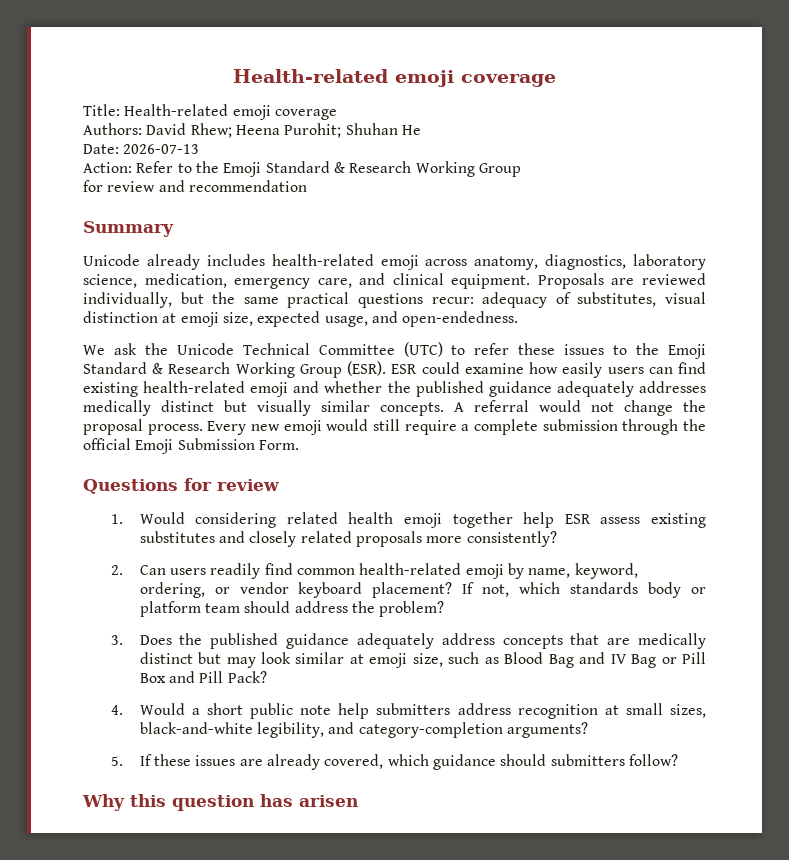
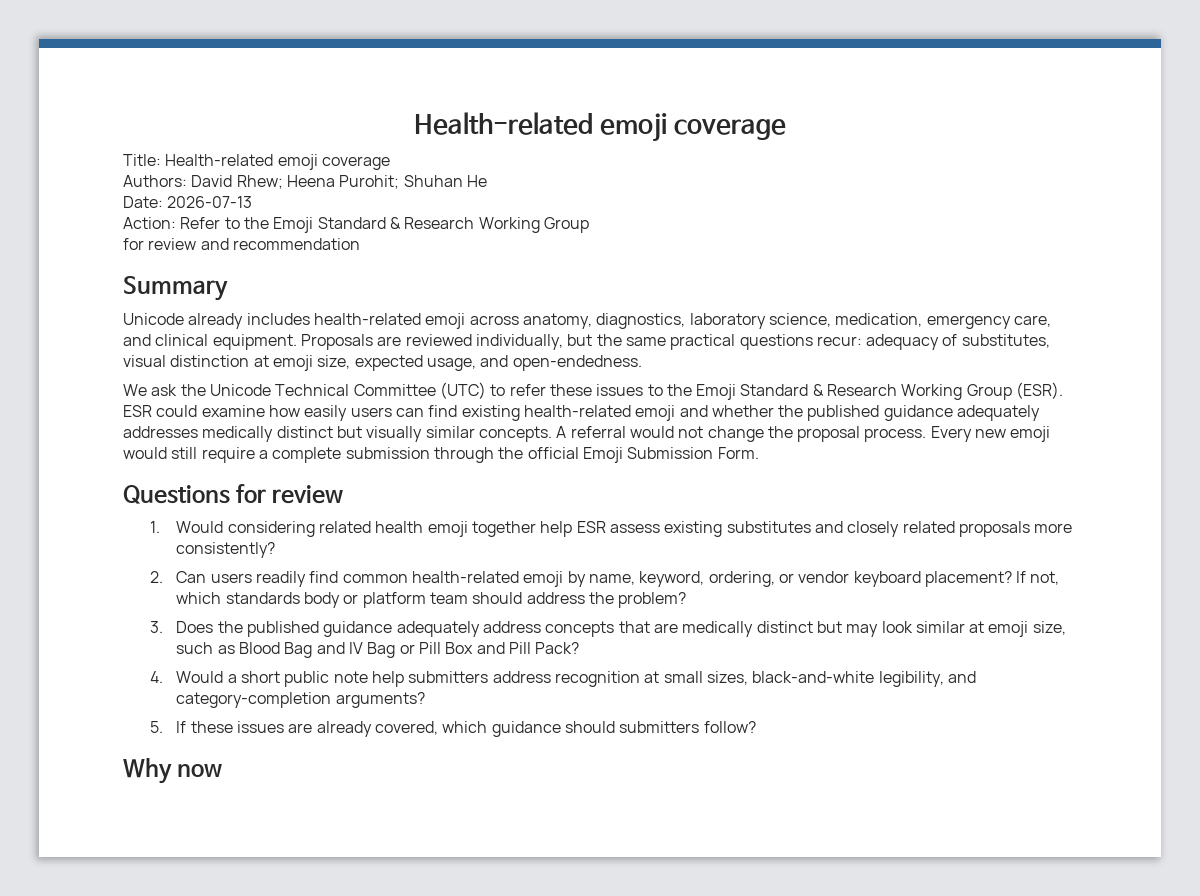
[130,794,358,811] this question has arisen -> [177,764,223,777] now

